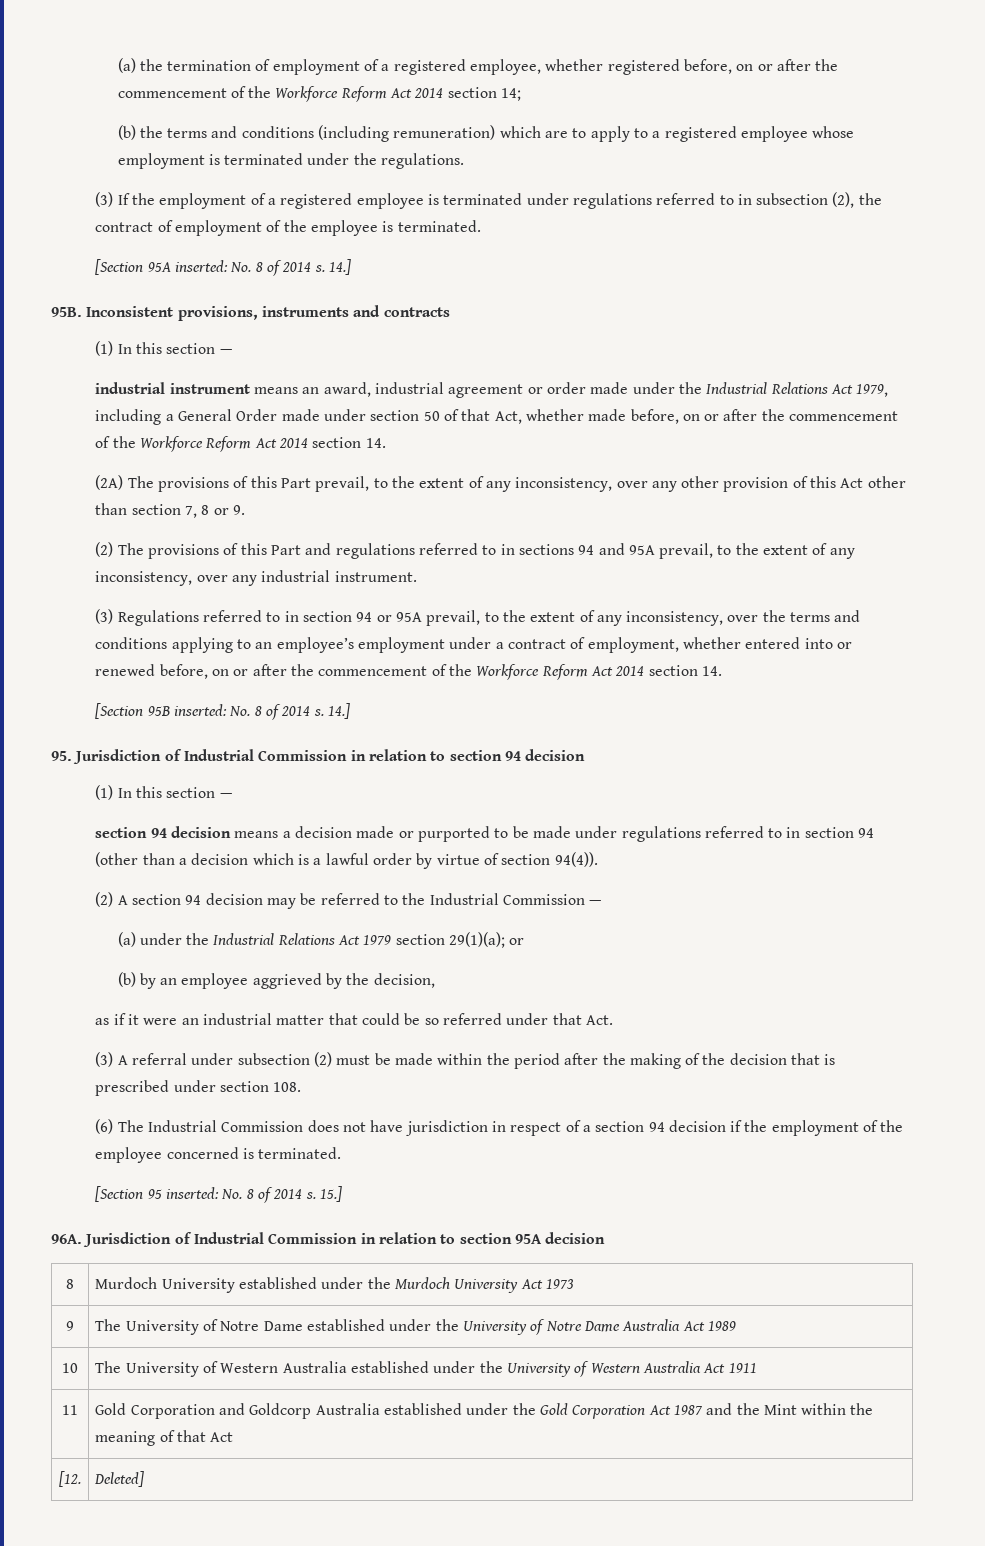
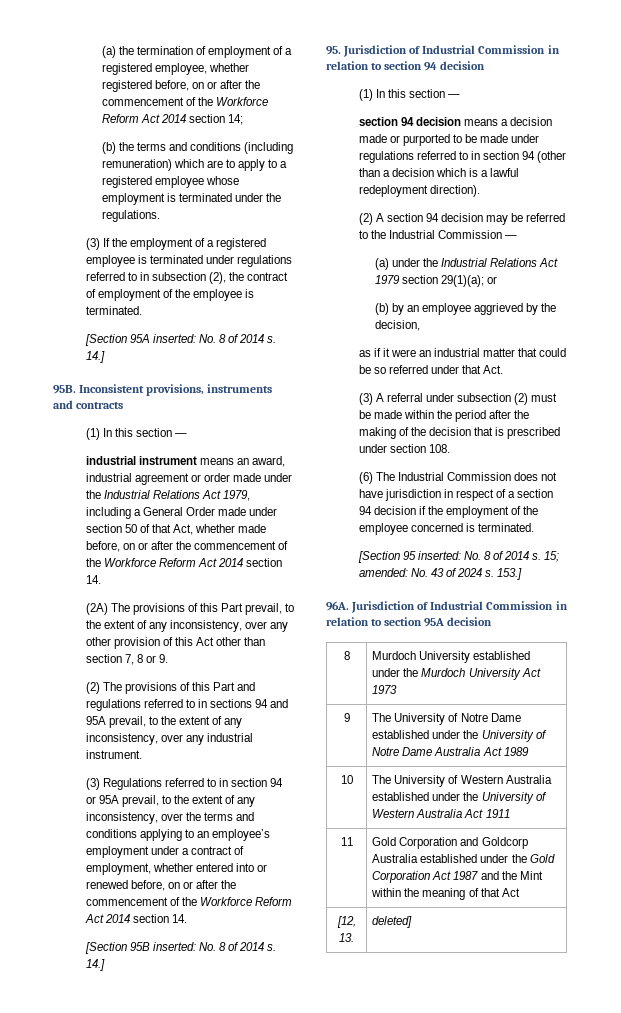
[372,852,598,869] order by virtue of section 94(4)). -> [358,185,480,197] redeployment direction).
[319,1186,342,1202] 15.] -> [544,551,560,562] [358,568,523,580] 15; amended: No. 43 of 2024 s. 153.]
[59,1471,81,1487] [94,1471,145,1487] [12. | Deleted] -> [336,916,356,928] [339,933,354,942] [372,916,413,928] [12, 13. | deleted]

